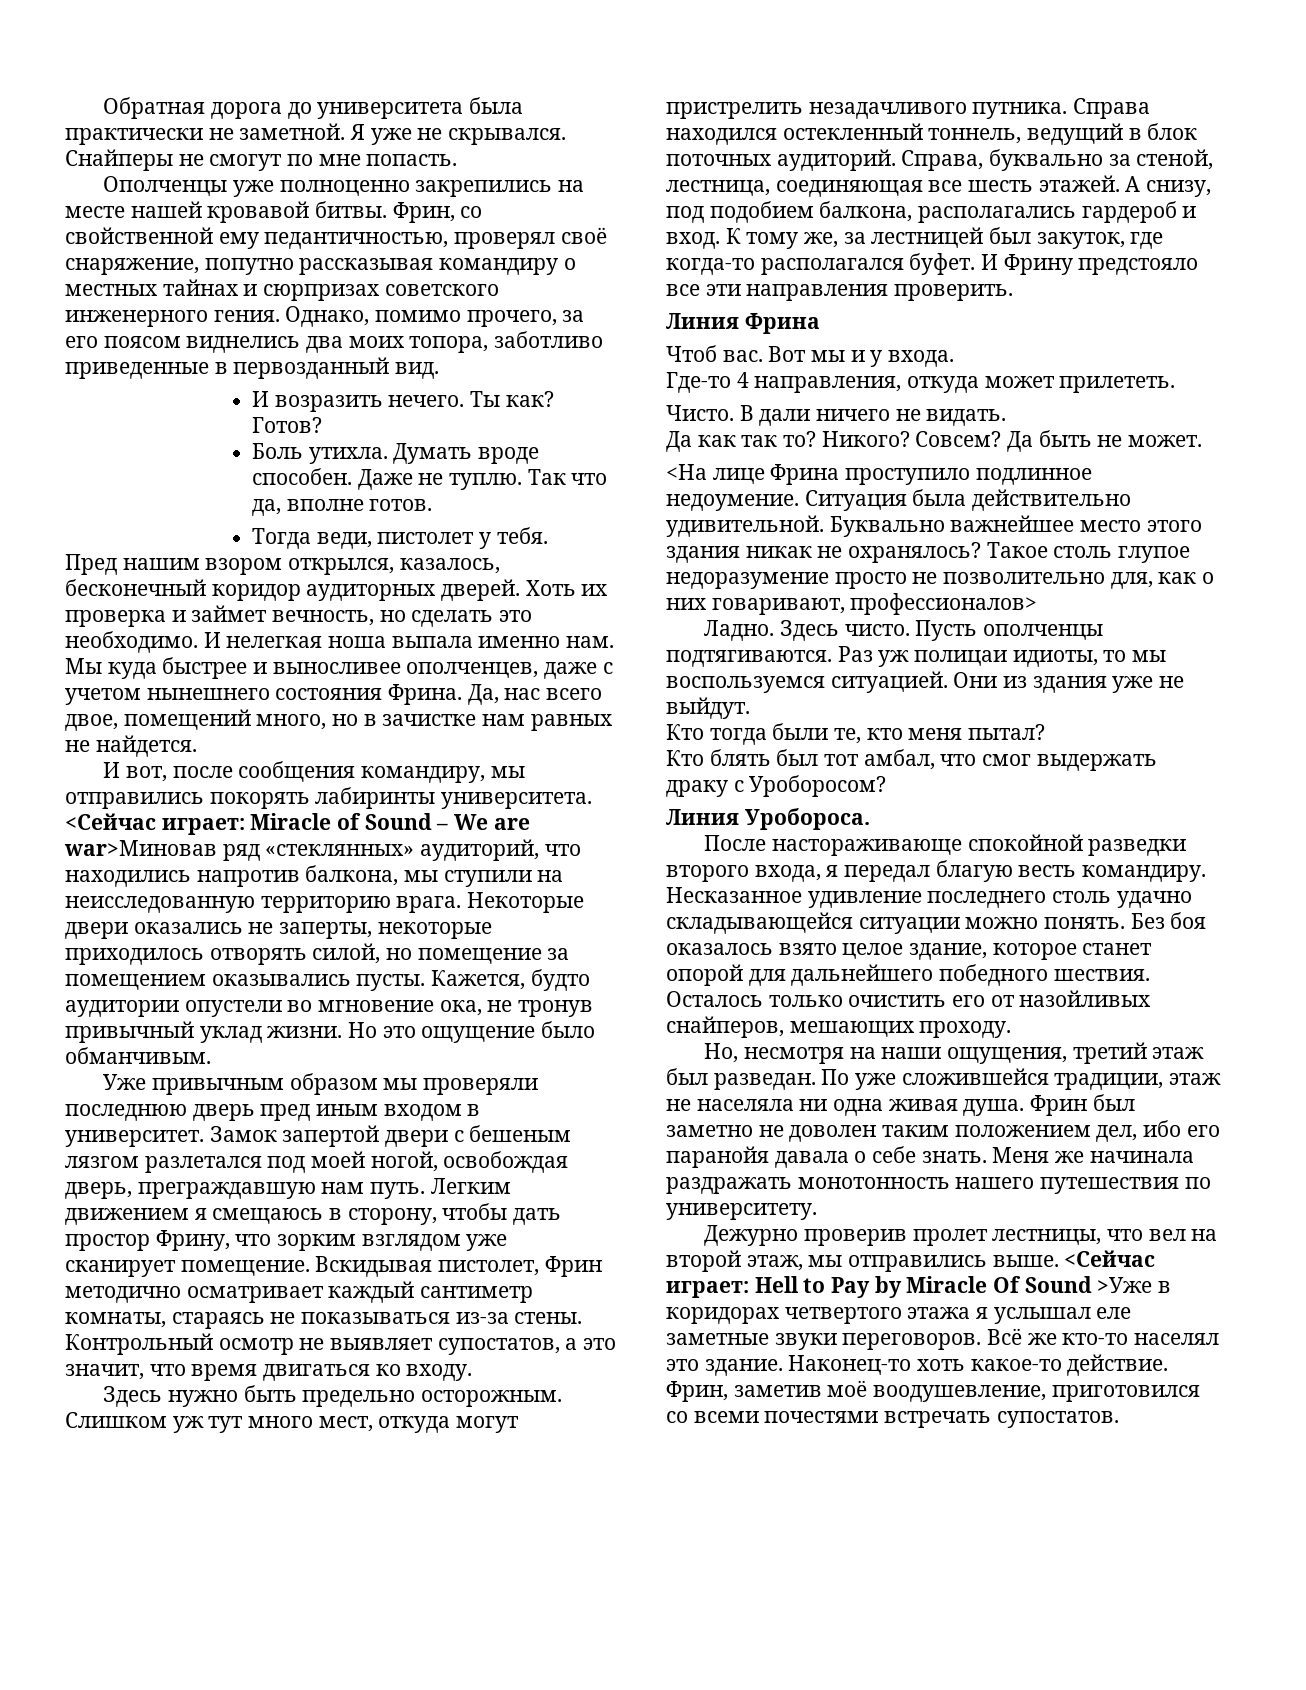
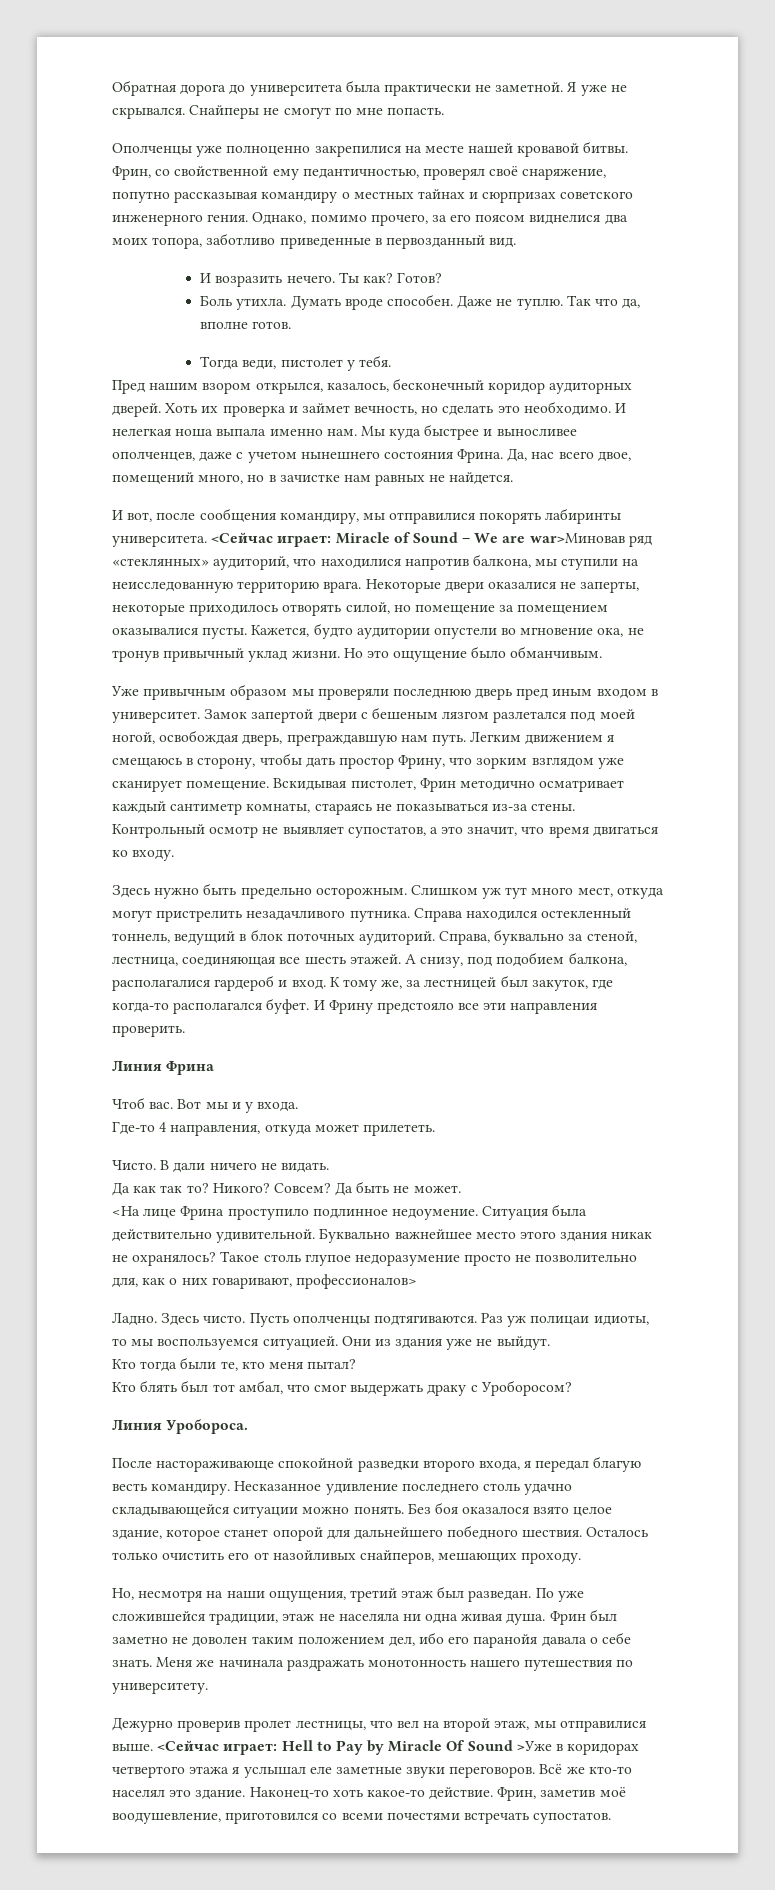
[415,180,553,197] закрепились -> [314,145,401,157] закрепилися
[186,336,301,353] виднелись -> [529,215,601,225] виднелися
[65,792,204,809] отправились -> [389,512,476,524] отправилися
[65,870,191,887] находились -> [320,559,401,569] находилися
[133,922,243,934] оказались -> [487,582,556,589] оказалися
[211,974,351,986] оказывались -> [112,628,198,635] оказывалися
[918,206,1077,223] располагались -> [112,979,210,991] располагалися
[666,943,773,955] оказалось -> [462,1507,530,1514] оказалося
[848,1255,988,1272] отправились -> [559,1720,646,1732] отправилися

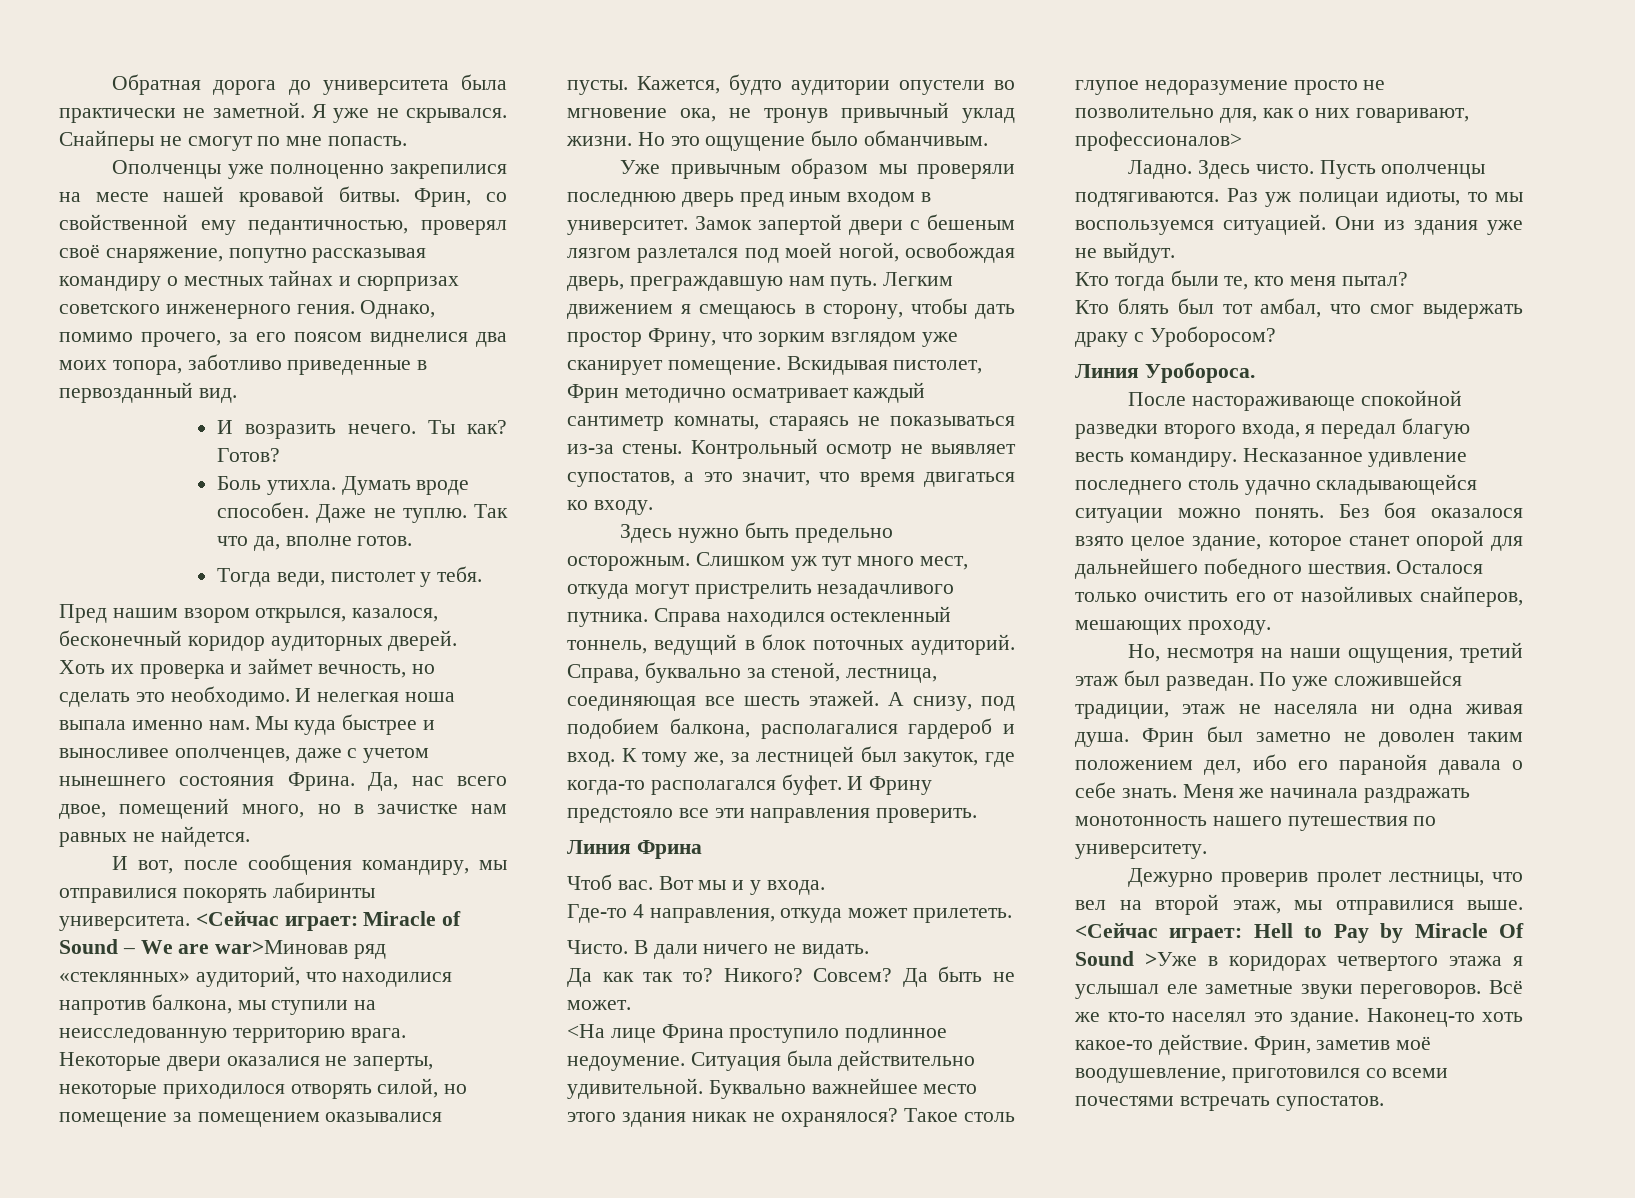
[326,383,389,392] казалось, -> [352,608,439,622] казалося,
[189,604,279,616] приходилось -> [162,1084,285,1099] приходилося
[132,1252,217,1266] охранялось? -> [780,1108,898,1127] охранялося?
[586,1527,649,1537] Осталось -> [1396,560,1484,574] Осталося

